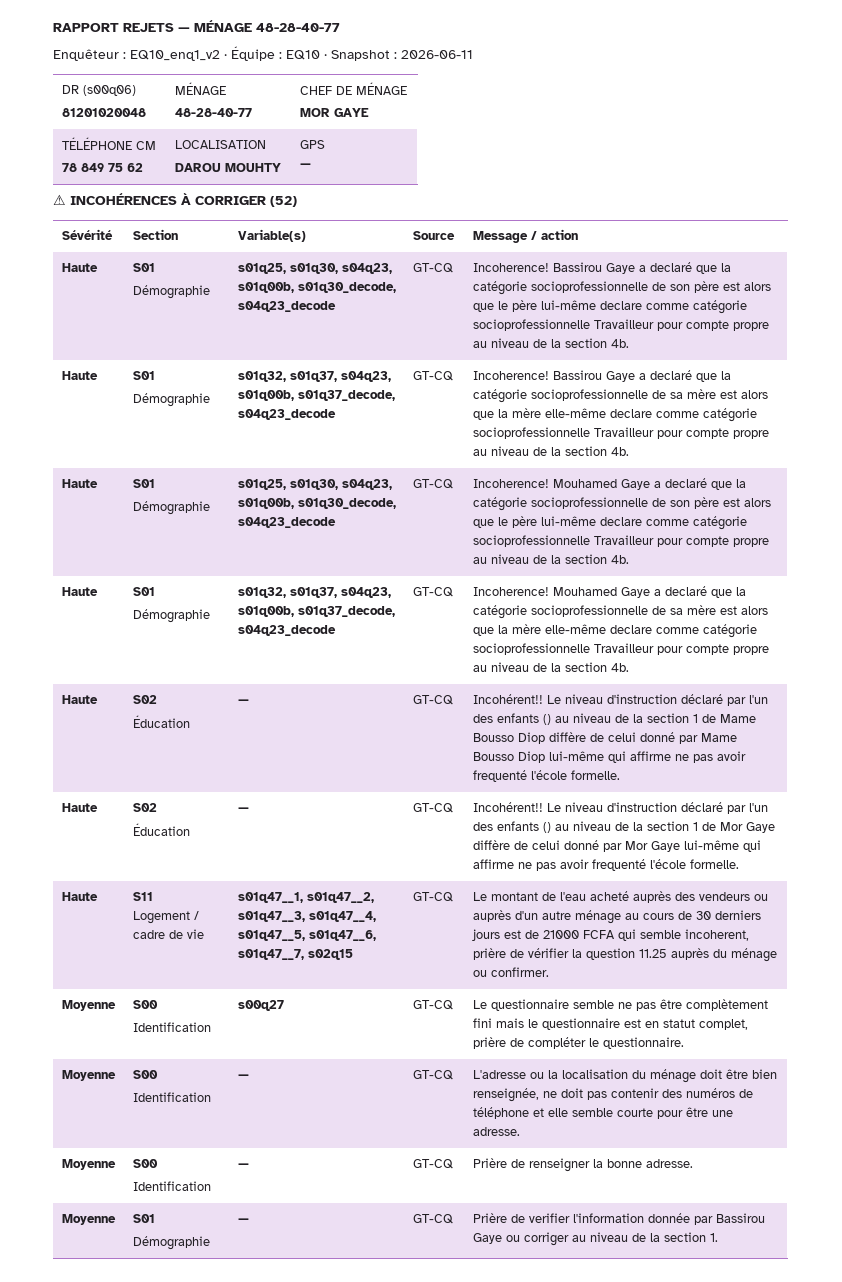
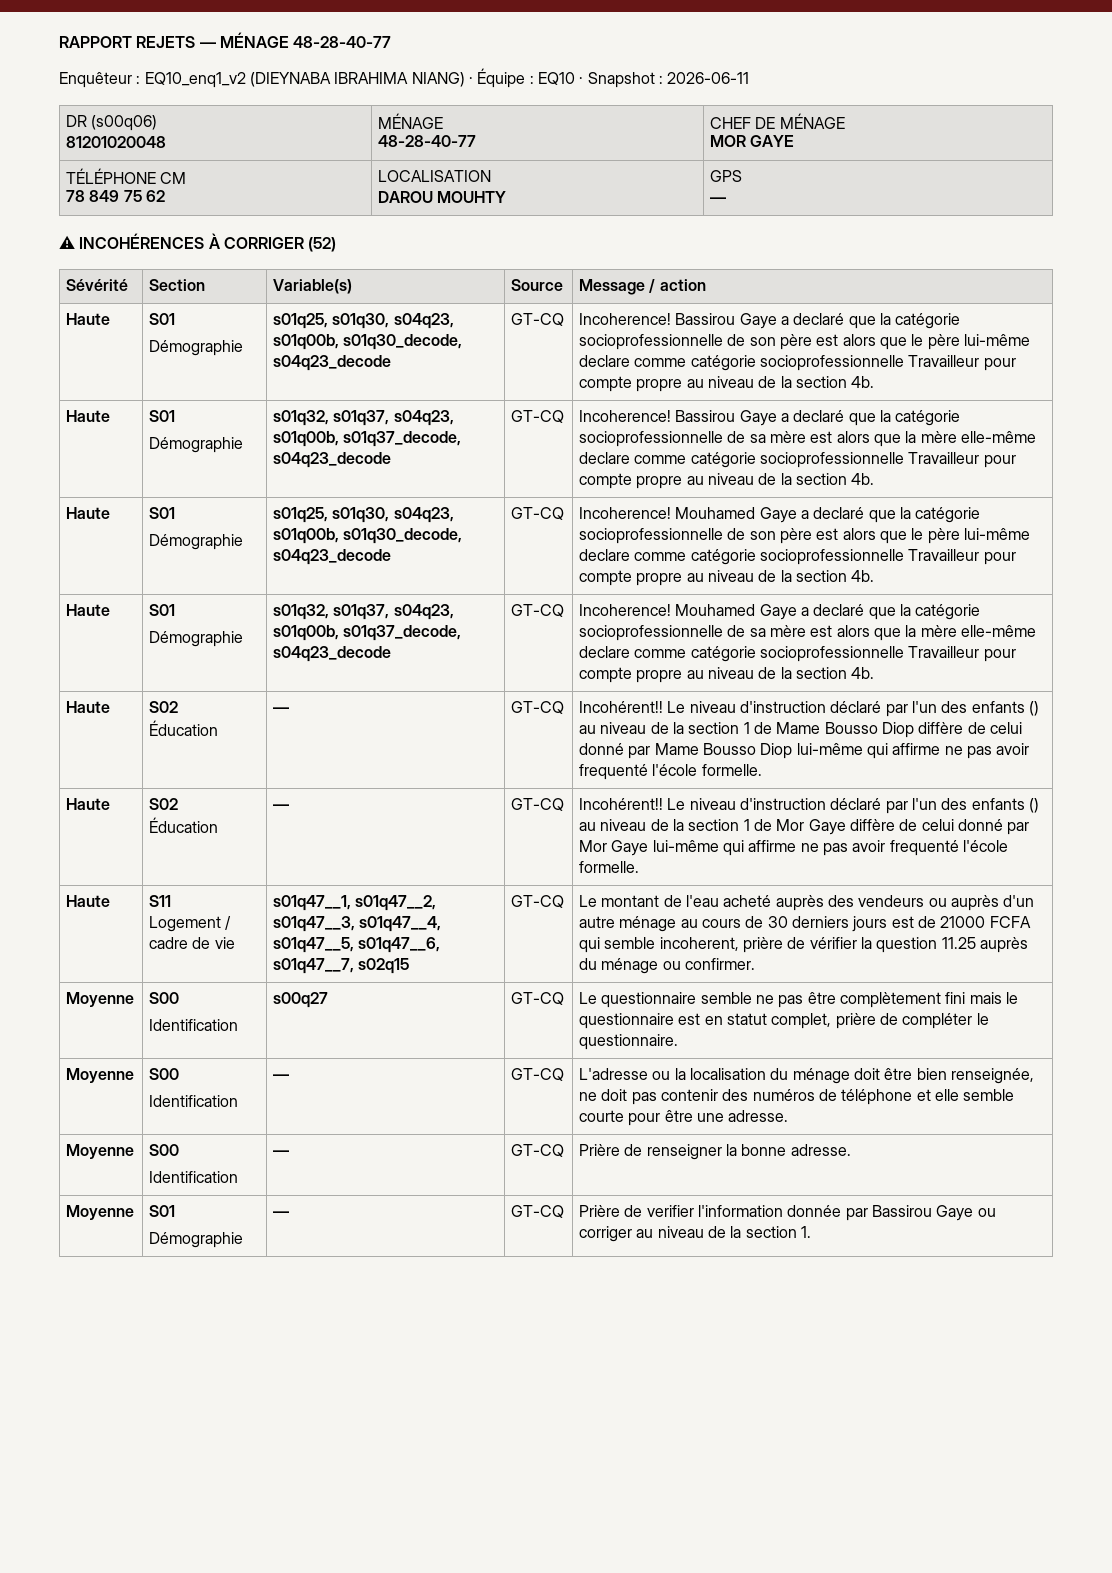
(220, 55) none -> [249,72,465,87] (DIEYNABA IBRAHIMA NIANG)

